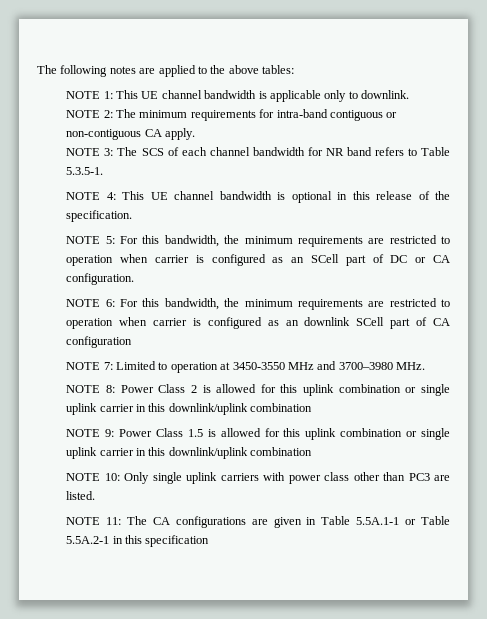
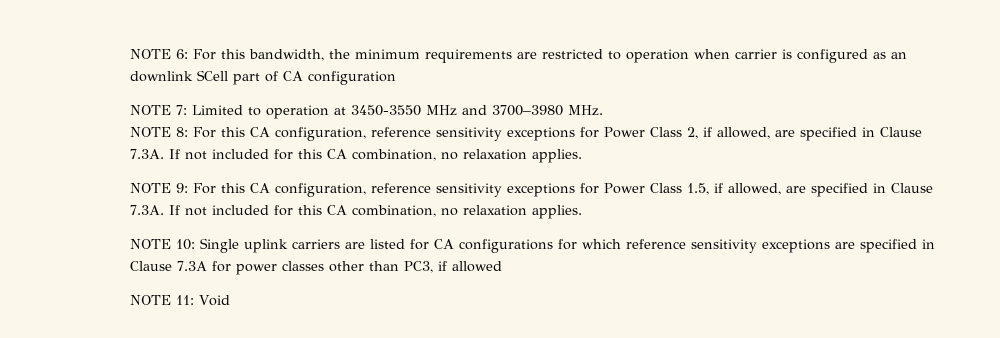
[37,65,294,77] [66,90,410,102] [66,109,398,121] [66,128,196,140] [66,147,450,156] [66,167,104,175] [66,191,450,203] [66,210,133,222] [66,235,450,247] [66,254,450,266] [66,273,135,285] The following notes are applied to the above tables: // NOTE 1: This UE channel bandwidth is applicable only to downlink. // NOTE 2: The minimum requirements for intra-band contiguous or non-contiguous CA apply. // NOTE 3: The SCS of each channel bandwidth for NR band refers to Table 5.3.5-1. // NOTE 4: This UE channel bandwidth is optional in this release of the specification. // NOTE 5: For this bandwidth, the minimum requirements are restricted to operation when carrier is configured as an SCell part of DC or CA configuration. // -> (129, 54) none
[120,384,451,396] [66,403,313,415] [66,428,451,440] [66,447,313,459] [66,472,450,484] [66,491,96,500] [66,516,450,528] [66,535,210,547] Power Class 2 is allowed for this uplink combination or single uplink carrier in this downlink/uplink combination // NOTE 9: Power Class 1.5 is allowed for this uplink combination or single uplink carrier in this downlink/uplink combination // NOTE 10: Only single uplink carriers with power class other than PC3 are listed. // NOTE 11: The CA configurations are given in Table 5.5A.1-1 or Table 5.5A.2-1 in this specification -> [192,127,922,141] [129,149,582,163] [129,183,933,197] [129,205,582,219] [129,238,935,253] [129,261,502,275] [129,295,230,306] For this CA configuration, reference sensitivity exceptions for Power Class 2, if allowed, are specified in Clause 7.3A. If not included for this CA combination, no relaxation applies. // NOTE 9: For this CA configuration, reference sensitivity exceptions for Power Class 1.5, if allowed, are specified in Clause 7.3A. If not included for this CA combination, no relaxation applies. // NOTE 10: Single uplink carriers are listed for CA configurations for which reference sensitivity exceptions are specified in Clause 7.3A for power classes other than PC3, if allowed // NOTE 11: Void

